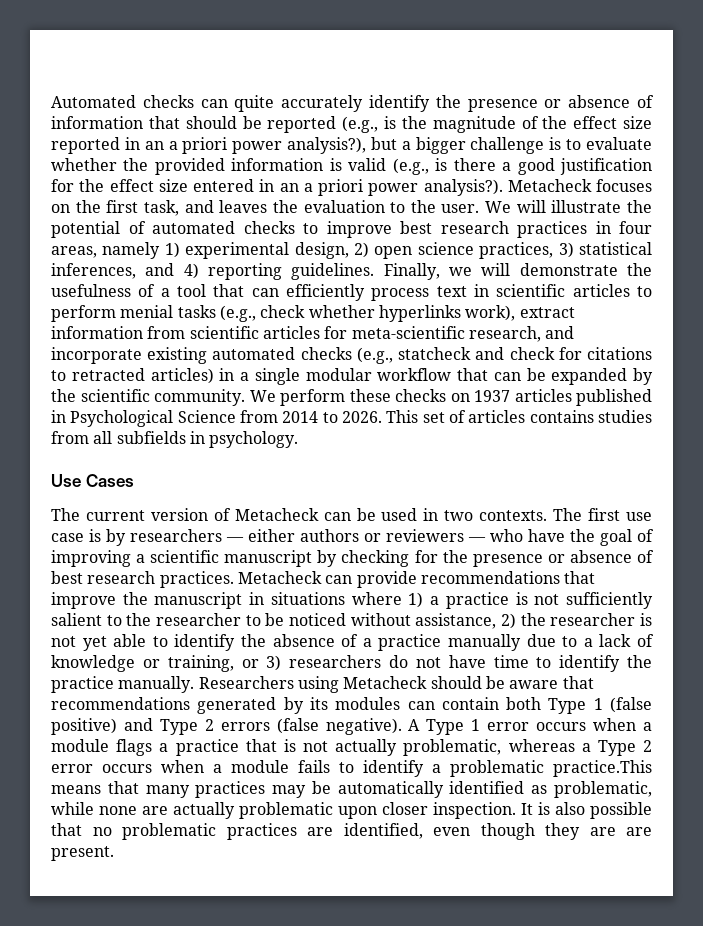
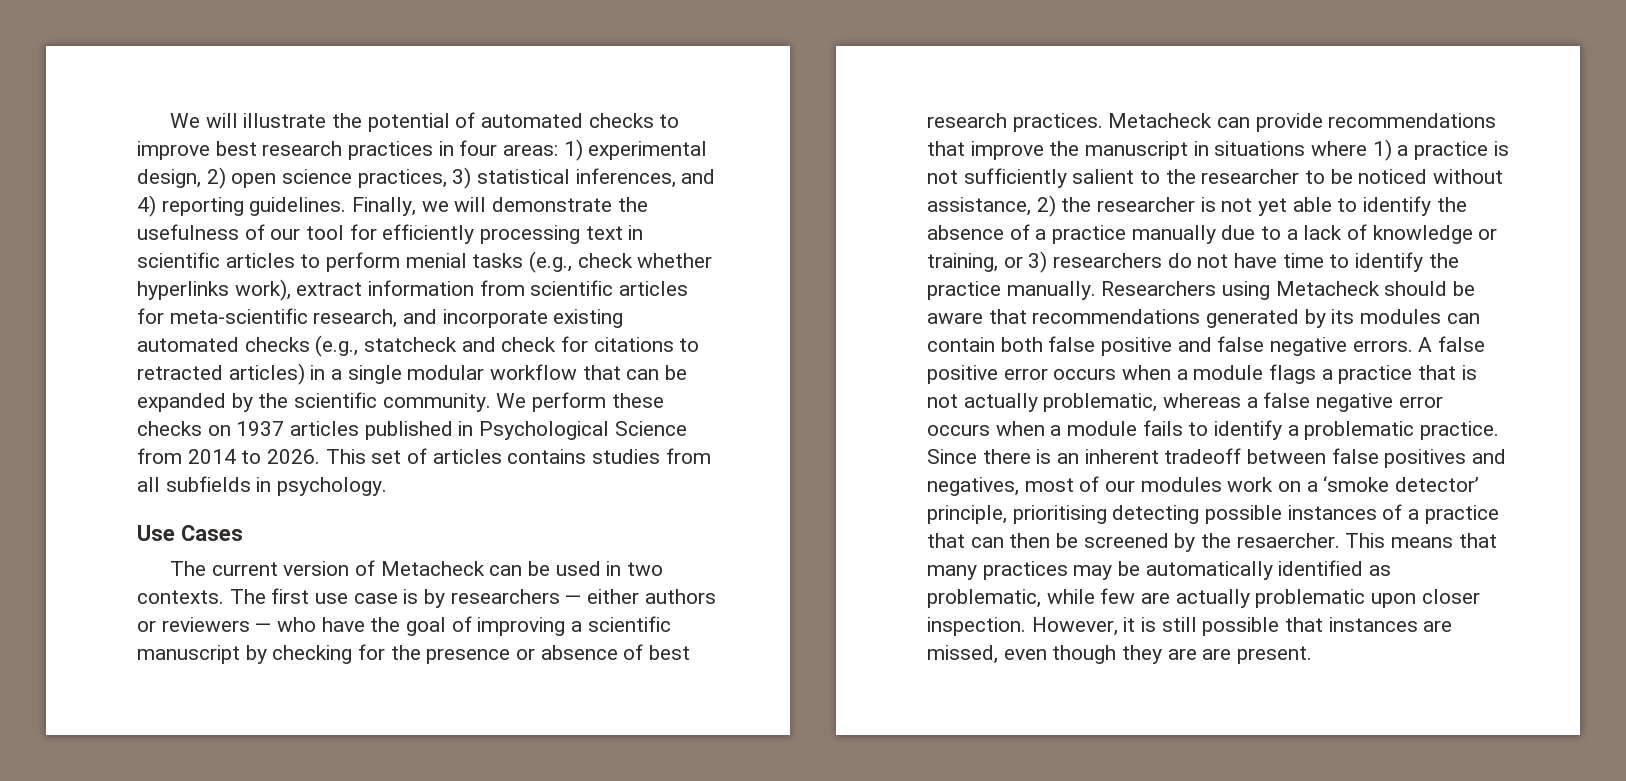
[51,95,654,112] [51,116,652,133] [51,137,653,154] [51,158,652,175] [51,179,652,196] [51,200,480,216] Automated checks can quite accurately identify the presence or absence of information that should be reported (e.g., is the magnitude of the effect size reported in an a priori power analysis?), but a bigger challenge is to evaluate whether the provided information is valid (e.g., is there a good justification for the effect size entered in an a priori power analysis?). Metacheck focuses on the first task, and leaves the evaluation to the user. -> (170, 120) none
[51,242,161,259] areas, namely -> [503,144,559,156] areas:
[160,284,430,301] a tool that can efficiently process -> [270,224,581,244] our tool for efficiently processing
[548,697,652,714] [51,718,481,735] Type 1 (false positive) and Type 2 errors (false negative). A Type 1 -> [1048,336,1486,356] [927,365,998,384] false positive and false negative errors. A false positive
[597,740,652,756] Type 2 -> [1263,392,1394,412] false negative
[553,760,652,777] practice.This -> [1420,421,1500,440] [927,448,1507,468] [927,476,1480,496] [927,504,1499,524] [927,533,1386,552] practice. Since there is an inherent tradeoff between false positives and negatives, most of our modules work on a ‘smoke detector’ principle, prioritising detecting possible instances of a practice that can then be screened by the resaercher. This
[51,802,137,815] while none -> [1046,588,1136,604] while few
[521,802,652,819] [51,823,423,840] It is also possible that no problematic practices are identified, -> [1031,617,1453,636] [927,645,998,664] However, it is still possible that instances are missed,

